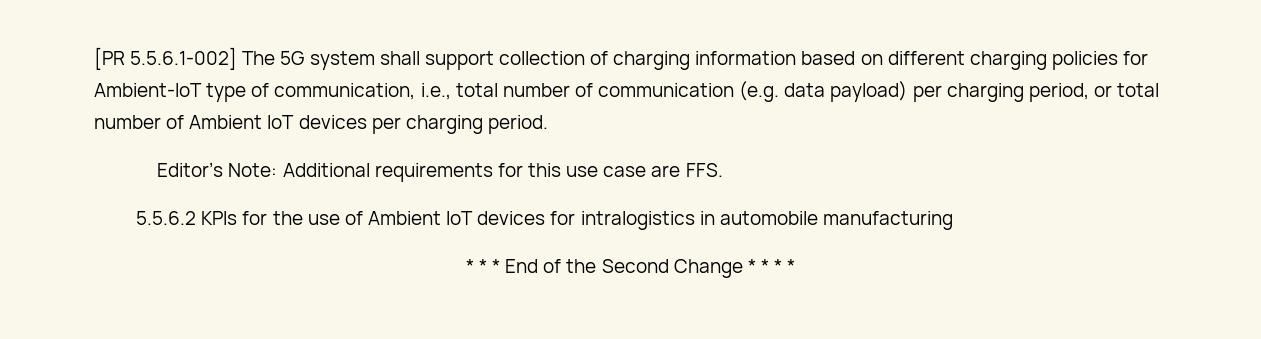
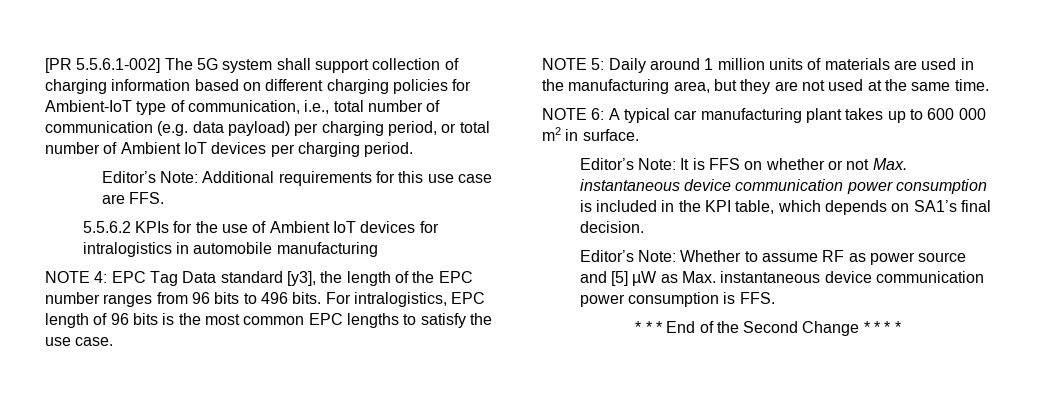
(953, 220) none -> [45,271,473,286] [45,292,486,307] [45,313,492,328] [45,337,114,346] [542,58,974,73] [542,79,989,94] [542,108,986,123] [542,127,639,141] [579,158,907,170] [579,179,988,194] [579,200,992,215] [579,221,644,233] [579,250,967,265] [579,271,985,286] [579,292,775,307] // NOTE 4: EPC Tag Data standard [y3], the length of the EPC number ranges from 96 bits to 496 bits. For intralogistics, EPC length of 96 bits is the most common EPC lengths to satisfy the use case. // NOTE 5: Daily around 1 million units of materials are used in the manufacturing area, but they are not used at the same time. // NOTE 6: A typical car manufacturing plant takes up to 600 000 m2 in surface. // Editor’s Note: It is FFS on whether or not Max. instantaneous device communication power consumption is included in the KPI table, which depends on SA1’s final decision. // Editor’s Note: Whether to assume RF as power source and [5] µW as Max. instantaneous device communication power consumption is FFS.

